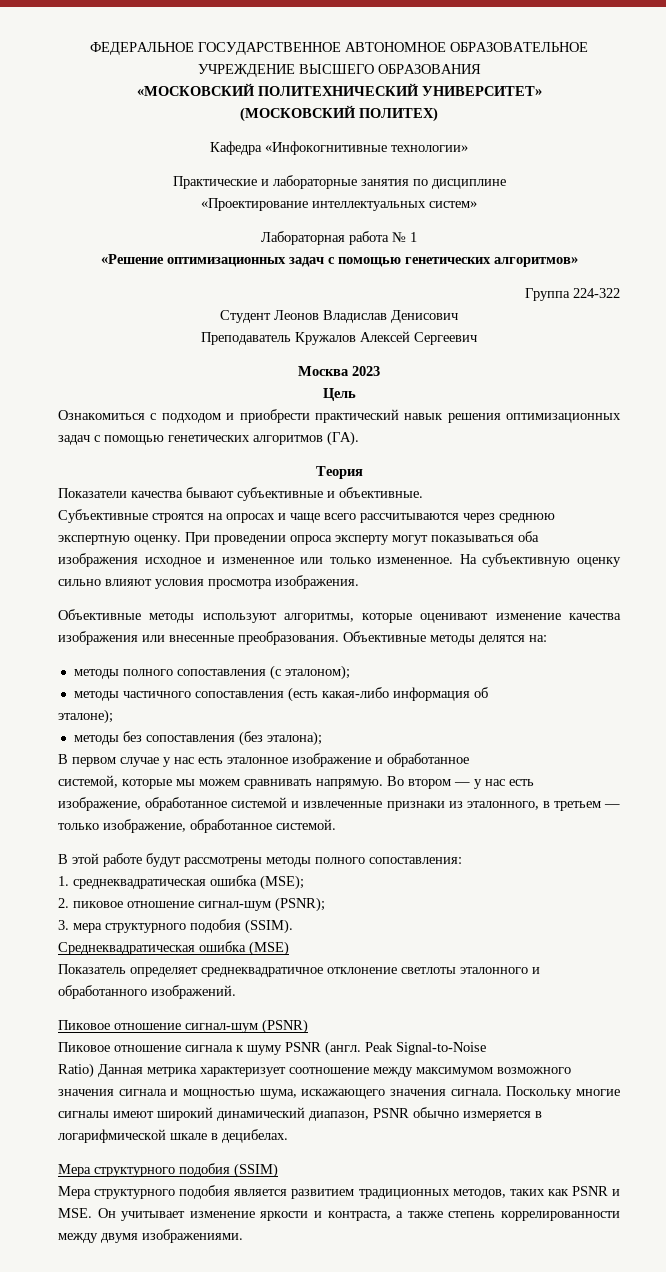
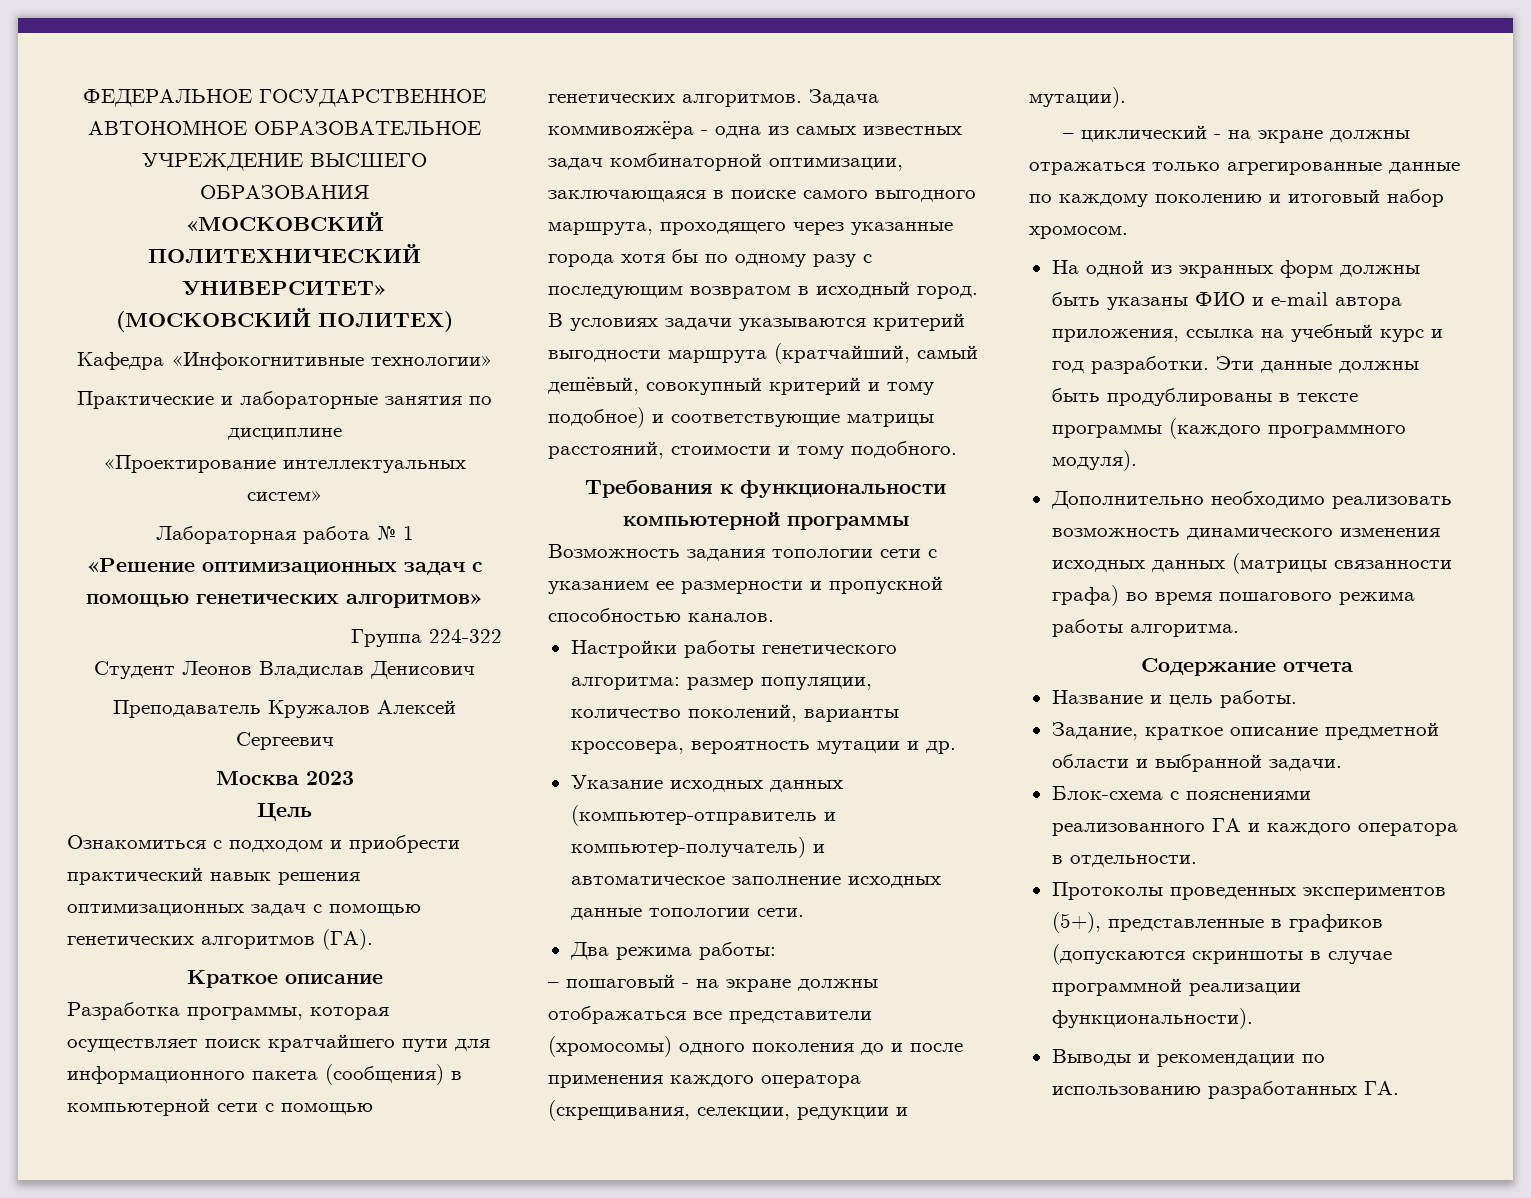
[315,466,363,479] [58,487,423,501] [58,509,555,523] [58,531,539,545] [58,553,621,567] [58,575,359,589] [58,609,621,623] [58,631,547,645] [73,665,350,680] [73,687,488,702] [58,709,113,724] [73,731,322,746] [58,753,469,767] [58,775,534,789] [58,797,621,811] [58,819,336,833] [58,853,462,867] [58,875,304,890] [58,897,325,912] [58,919,293,934] [58,941,289,956] [58,964,540,977] [58,985,236,999] [58,1019,308,1034] [58,1041,486,1056] [58,1063,571,1078] [58,1086,620,1099] [58,1107,542,1121] [58,1129,288,1143] [58,1163,278,1178] [58,1185,621,1199] [58,1208,621,1221] [58,1229,243,1243] Теория // Показатели качества бывают субъективные и объективные. // Субъективные строятся на опросах и чаще всего рассчитываются через среднюю экспертную оценку. При проведении опроса эксперту могут показываться оба изображения исходное и измененное или только измененное. На субъективную оценку сильно влияют условия просмотра изображения. // Объективные методы используют алгоритмы, которые оценивают изменение качества изображения или внесенные преобразования. Объективные методы делятся на: // методы полного сопоставления (с эталоном); // методы частичного сопоставления (есть какая-либо информация об // эталоне); // методы без сопоставления (без эталона); // В первом случае у нас есть эталонное изображение и обработанное // системой, которые мы можем сравнивать напрямую. Во втором — у нас есть изображение, обработанное системой и извлеченные признаки из эталонного, в третьем — только изображение, обработанное системой. // В этой работе будут рассмотрены методы полного сопоставления: // 1. среднеквадратическая ошибка (MSE); // 2. пиковое отношение сигнал-шум (PSNR); // 3. мера структурного подобия (SSIM). // Среднеквадратическая ошибка (MSE) // Показатель определяет среднеквадратичное отклонение светлоты эталонного и обработанного изображений. // Пиковое отношение сигнал-шум (PSNR) // Пиковое отношение сигнала к шуму PSNR (англ. Peak Signal-to-Noise // Ratio) Данная метрика характеризует соотношение между максимумом возможного значения сигнала и мощностью шума, искажающего значения сигнала. Поскольку многие сигналы имеют широкий динамический диапазон, PSNR обычно измеряется в логарифмической шкале в децибелах. // Мера структурного подобия (SSIM) // Мера структурного подобия является развитием традиционных методов, таких как PSNR и MSE. Он учитывает изменение яркости и контраста, а также степень коррелированности между двумя изображениями. -> [186,970,383,988] [67,1002,389,1020] [67,1034,490,1052] [67,1064,462,1085] [67,1098,373,1116] [548,89,879,107] [548,121,962,139] [548,153,903,171] [548,190,976,202] [548,222,953,235] [548,249,872,267] [548,281,978,299] [548,313,965,331] [548,343,978,364] [548,377,934,395] [548,407,934,428] [548,441,957,459] [585,480,946,498] [622,512,909,530] [548,544,937,561] [548,576,943,594] [548,608,774,622] [570,640,897,658] [570,677,872,690] [570,704,899,722] [570,741,956,754] [570,775,843,792] [570,805,836,826] [570,837,825,858] [570,876,941,888] [570,908,804,920] [569,942,776,960] [548,974,878,992] [548,1006,872,1024] [548,1036,963,1057] [548,1075,861,1088] [548,1100,908,1121] [1029,87,1126,108] [1063,125,1411,143] [1029,162,1460,175] [1029,189,1444,207] [1029,226,1128,239] [1051,260,1420,278] [1051,292,1402,310] [1051,324,1443,342] [1051,356,1419,374] [1051,388,1358,406] [1051,418,1406,439] [1051,450,1137,471] [1050,491,1452,509] [1051,528,1440,540] [1051,553,1452,574] [1051,585,1415,606] [1051,619,1239,637] [1140,658,1353,676] [1051,690,1297,708] [1051,722,1439,740] [1051,754,1342,772] [1051,786,1311,800] [1051,818,1458,836] [1051,855,1197,867] [1051,882,1446,900] [1051,912,1383,933] [1051,944,1392,965] [1051,978,1301,996] [1051,1008,1253,1029] [1051,1049,1325,1067] [1051,1081,1399,1099] Краткое описание // Разработка программы, которая осуществляет поиск кратчайшего пути для информационного пакета (сообщения) в компьютерной сети с помощью генетических алгоритмов. Задача коммивояжёра - одна из самых известных задач комбинаторной оптимизации, заключающаяся в поиске самого выгодного маршрута, проходящего через указанные города хотя бы по одному разу с последующим возвратом в исходный город. В условиях задачи указываются критерий выгодности маршрута (кратчайший, самый дешёвый, совокупный критерий и тому подобное) и соответствующие матрицы расстояний, стоимости и тому подобного. // Требования к функциональности компьютерной программы // Возможность задания топологии сети с указанием ее размерности и пропускной способностью каналов. // Настройки работы генетического алгоритма: размер популяции, количество поколений, варианты кроссовера, вероятность мутации и др. // Указание исходных данных (компьютер-отправитель и компьютер-получатель) и автоматическое заполнение исходных данные топологии сети. // Два режима работы: // – пошаговый - на экране должны отображаться все представители (хромосомы) одного поколения до и после применения каждого оператора (скрещивания, селекции, редукции и мутации). // – циклический - на экране должны отражаться только агрегированные данные по каждому поколению и итоговый набор хромосом. // На одной из экранных форм должны быть указаны ФИО и e-mail автора приложения, ссылка на учебный курс и год разработки. Эти данные должны быть продублированы в тексте программы (каждого программного модуля). // Дополнительно необходимо реализовать возможность динамического изменения исходных данных (матрицы связанности графа) во время пошагового режима работы алгоритма. // Содержание отчета // Название и цель работы. // Задание, краткое описание предметной области и выбранной задачи. // Блок-схема с пояснениями реализованного ГА и каждого оператора в отдельности. // Протоколы проведенных экспериментов (5+), представленные в графиков (допускаются скриншоты в случае программной реализации функциональности). // Выводы и рекомендации по использованию разработанных ГА.

